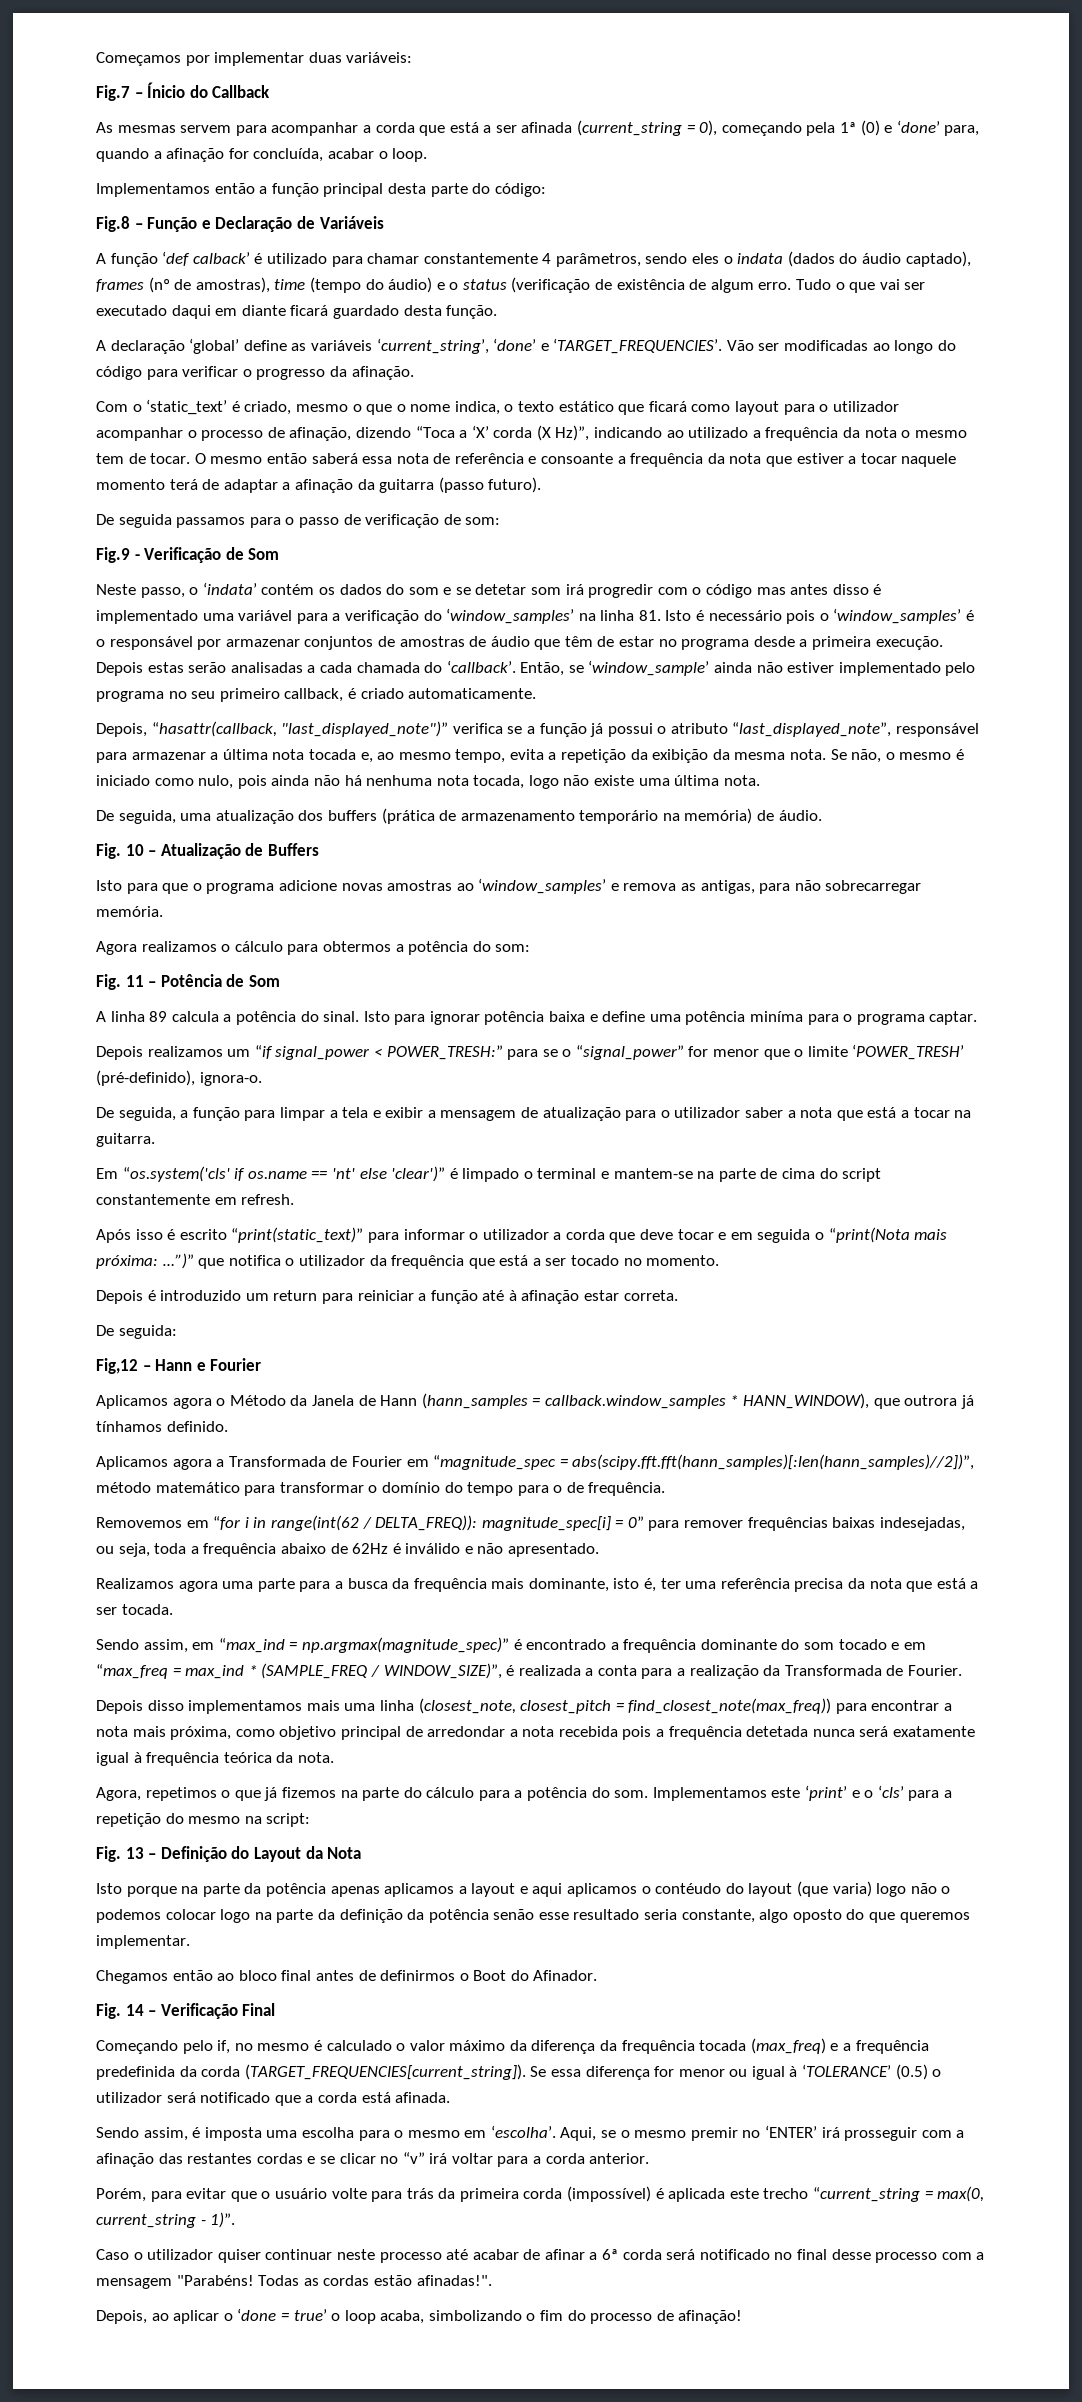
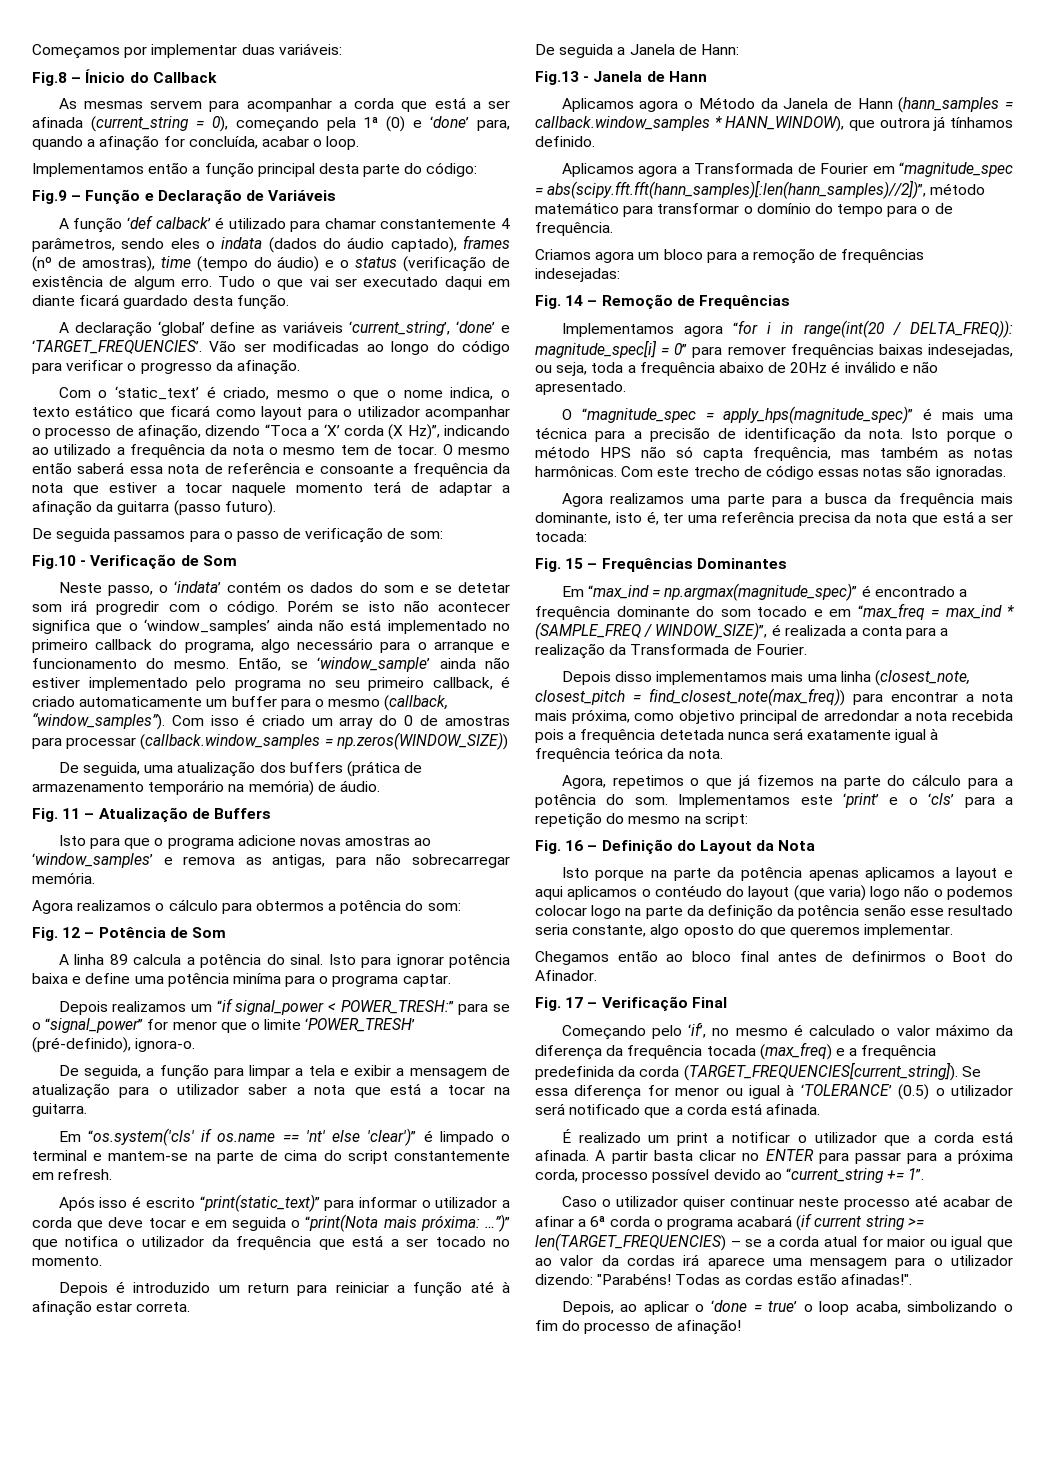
[96,85,130,101] Fig.7 -> [32,72,67,86] Fig.8
[96,216,130,232] Fig.8 -> [32,190,67,204] Fig.9
[96,547,130,563] Fig.9 -> [32,555,76,569] Fig.10
[706,584,882,598] [96,608,975,624] [96,636,943,650] [96,660,516,676] código mas antes disso é implementado uma variável para a verificação do ‘window_samples’ na linha 81. Isto é necessário pois o ‘window_samples’ é o responsável por armazenar conjuntos de amostras de áudio que têm de estar no programa desde a primeira execução. Depois estas serão analisadas a cada chamada do ‘callback’. -> [226,600,510,615] [32,619,510,634] [32,638,511,653] [32,658,229,669] código. Porém se isto não acontecer significa que o ‘window_samples’ ainda não está implementado no primeiro callback do programa, algo necessário para o arranque e funcionamento do mesmo.
[408,688,537,699] [96,721,980,737] [96,749,964,763] [96,775,760,789] automaticamente. // Depois, “hasattr(callback, "last_displayed_note")” verifica se a função já possui o atributo “last_displayed_note”, responsável para armazenar a última nota tocada e, ao mesmo tempo, evita a repetição da exibição da mesma nota. Se não, o mesmo é iniciado como nulo, pois ainda não há nenhuma nota tocada, logo não existe uma última nota. -> [79,695,449,711] [32,713,510,730] [32,732,508,750] automaticamente um buffer para o mesmo (callback, “window_samples”). Com isso é criado um array do 0 de amostras para processar (callback.window_samples = np.zeros(WINDOW_SIZE))
[125,844,144,856] 10 -> [62,808,81,819] 11
[125,975,144,987] 11 -> [62,927,81,938] 12
[118,1325,177,1339] [96,1358,262,1374] seguida: // Fig,12 – Hann e Fourier -> [559,44,739,58] [535,71,707,85] seguida a Janela de Hann: // Fig.13 - Janela de Hann
[96,1517,209,1528] Removemos em -> [535,248,925,264] [535,268,620,282] [535,294,790,309] [561,323,723,337] Criamos agora um bloco para a remoção de frequências indesejadas: // Fig. 14 – Remoção de Frequências // Implementamos agora
[270,1515,359,1531] range(int(62 -> [803,320,885,338] range(int(20
[352,1543,389,1554] 62Hz -> [790,362,828,373] 20Hz
[96,1578,218,1592] Realizamos agora -> [561,406,1013,424] [535,427,1013,443] [535,446,1013,461] [535,465,1006,480] [561,493,685,507] O “magnitude_spec = apply_hps(magnitude_spec)” é mais uma técnica para a precisão de identificação da nota. Isto porque o método HPS não só capta frequência, mas também as notas harmônicas. Com este trecho de código essas notas são ignoradas. // Agora realizamos
[121,1604,173,1615] [96,1639,215,1653] tocada. // Sendo assim, em -> [535,531,587,542] [535,558,787,572] [561,586,584,597] tocada: // Fig. 15 – Frequências Dominantes // Em
[125,1847,144,1859] 13 -> [565,840,584,851] 16
[125,2004,144,2016] 14 -> [565,997,584,1008] 17
[217,2040,231,2054] if, -> [688,1022,707,1038] ‘if’,
[96,2125,965,2141] [96,2152,650,2167] [96,2186,985,2202] [96,2212,236,2228] Sendo assim, é imposta uma escolha para o mesmo em ‘escolha’. Aqui, se o mesmo premir no ‘ENTER’ irá prosseguir com a afinação das restantes cordas e se clicar no “v” irá voltar para a corda anterior. // Porém, para evitar que o usuário volte para trás da primeira corda (impossível) é aplicada este trecho “current_string = max(0, current_string - 1)”. -> [561,1129,1013,1146] [535,1149,1013,1164] [535,1168,925,1183] É realizado um print a notificar o utilizador que a corda está afinada. A partir basta clicar no ENTER para passar para a próxima corda, processo possível devido ao “current_string += 1”.
[666,2249,985,2263] [96,2278,172,2289] será notificado no final desse processo com a mensagem -> [653,1213,924,1231] [535,1233,1014,1251] [535,1254,1013,1269] [535,1274,593,1285] o programa acabará (if current string >= len(TARGET_FREQUENCIES) – se a corda atual for maior ou igual que ao valor da cordas irá aparece uma mensagem para o utilizador dizendo:

